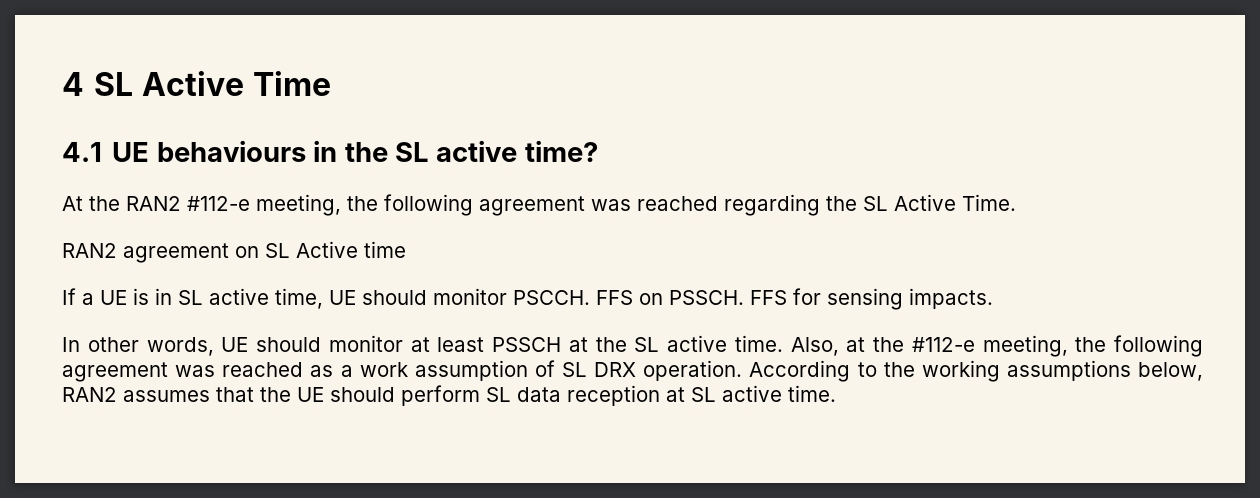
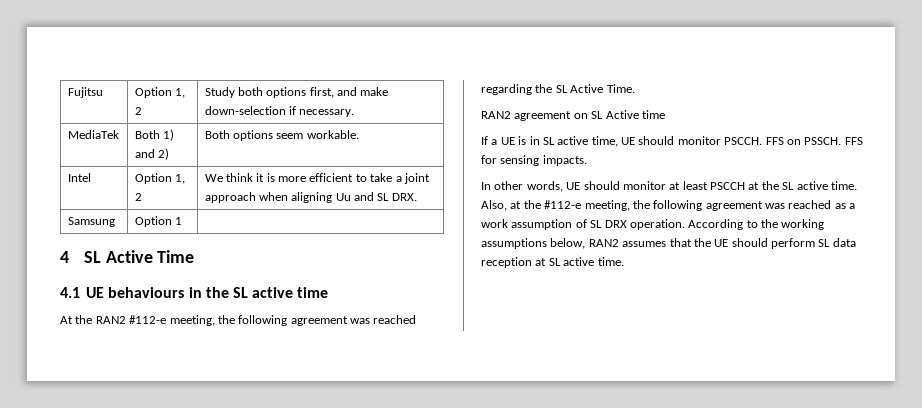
(62, 84) none -> [67,87,103,98] [134,87,185,98] [134,107,142,115] [204,87,389,98] [204,106,355,117] [67,130,119,139] [134,129,174,141] [134,148,169,160] [204,130,359,141] [67,173,91,182] [134,173,185,184] [134,193,142,201] [204,173,430,184] [204,192,417,203] [67,217,115,227] [134,216,182,227] Fujitsu | Option 1, 2 | Study both options first, and make down-selection if necessary. // MediaTek | Both 1) and 2) | Both options seem workable. // Intel | Option 1, 2 | We think it is more efficient to take a joint approach when aligning Uu and SL DRX. // Samsung | Option 1 | //
[524,140,598,162] time? -> [297,287,329,298] time
[492,337,561,352] PSSCH -> [710,182,745,190] PSCCH

